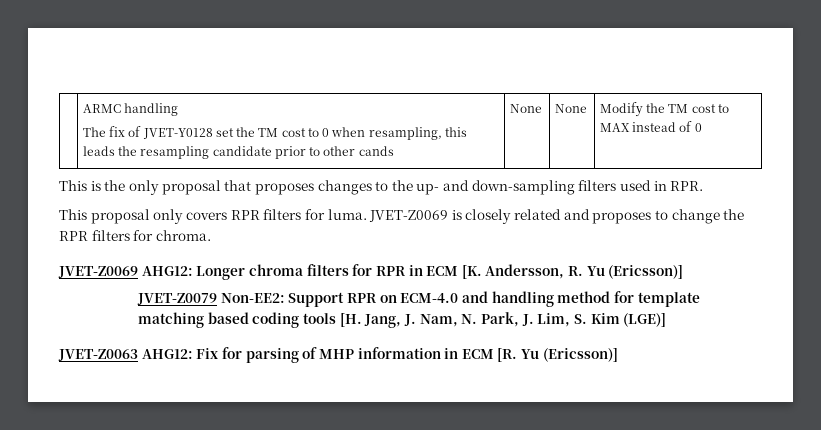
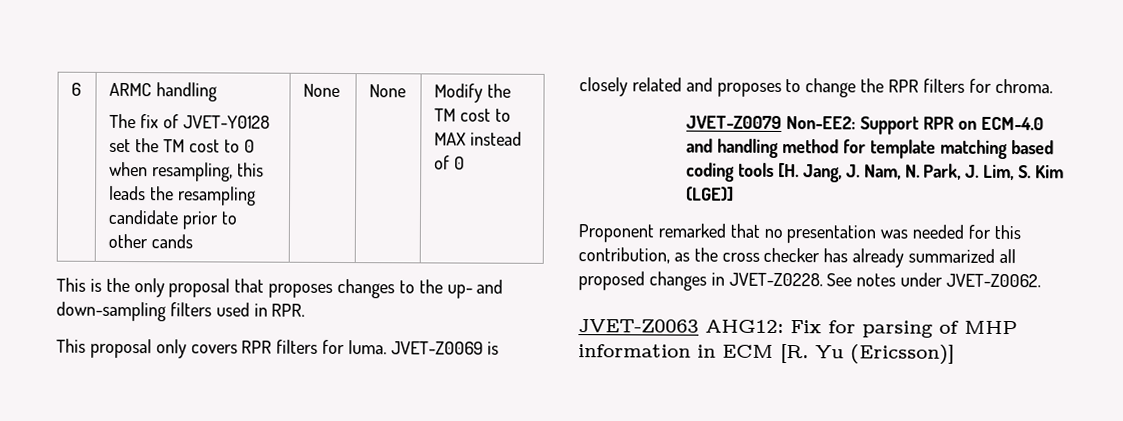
(82, 108) none -> [71,82,82,96] 6
[58,264,684,280] // JVET-Z0069 AHG12: Longer chroma filters for RPR in ECM [K. Andersson, R. Yu (Ericsson)] -> (1053, 86) none
(667, 320) none -> [578,223,1021,244] [578,247,1016,268] [578,271,1042,291] // Proponent remarked that no presentation was needed for this contribution, as the cross checker has already summarized all proposed changes in JVET-Z0228. See notes under JVET-Z0062.

